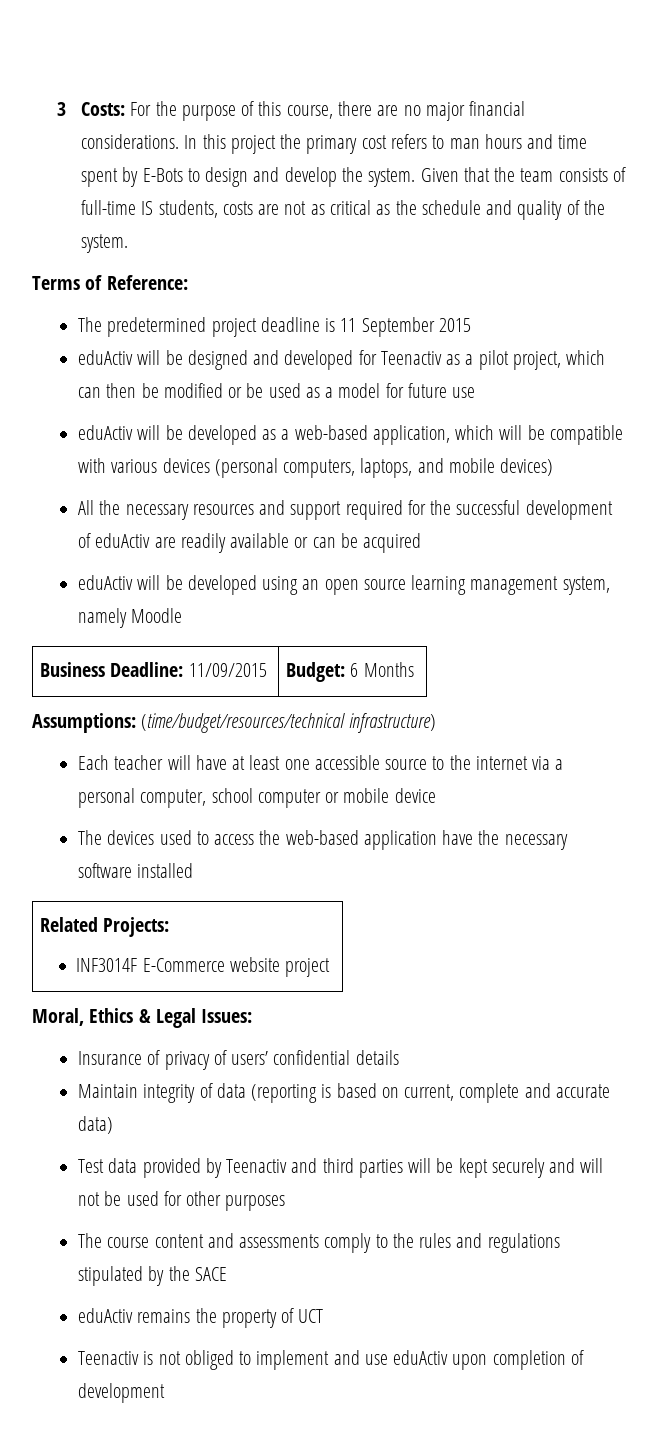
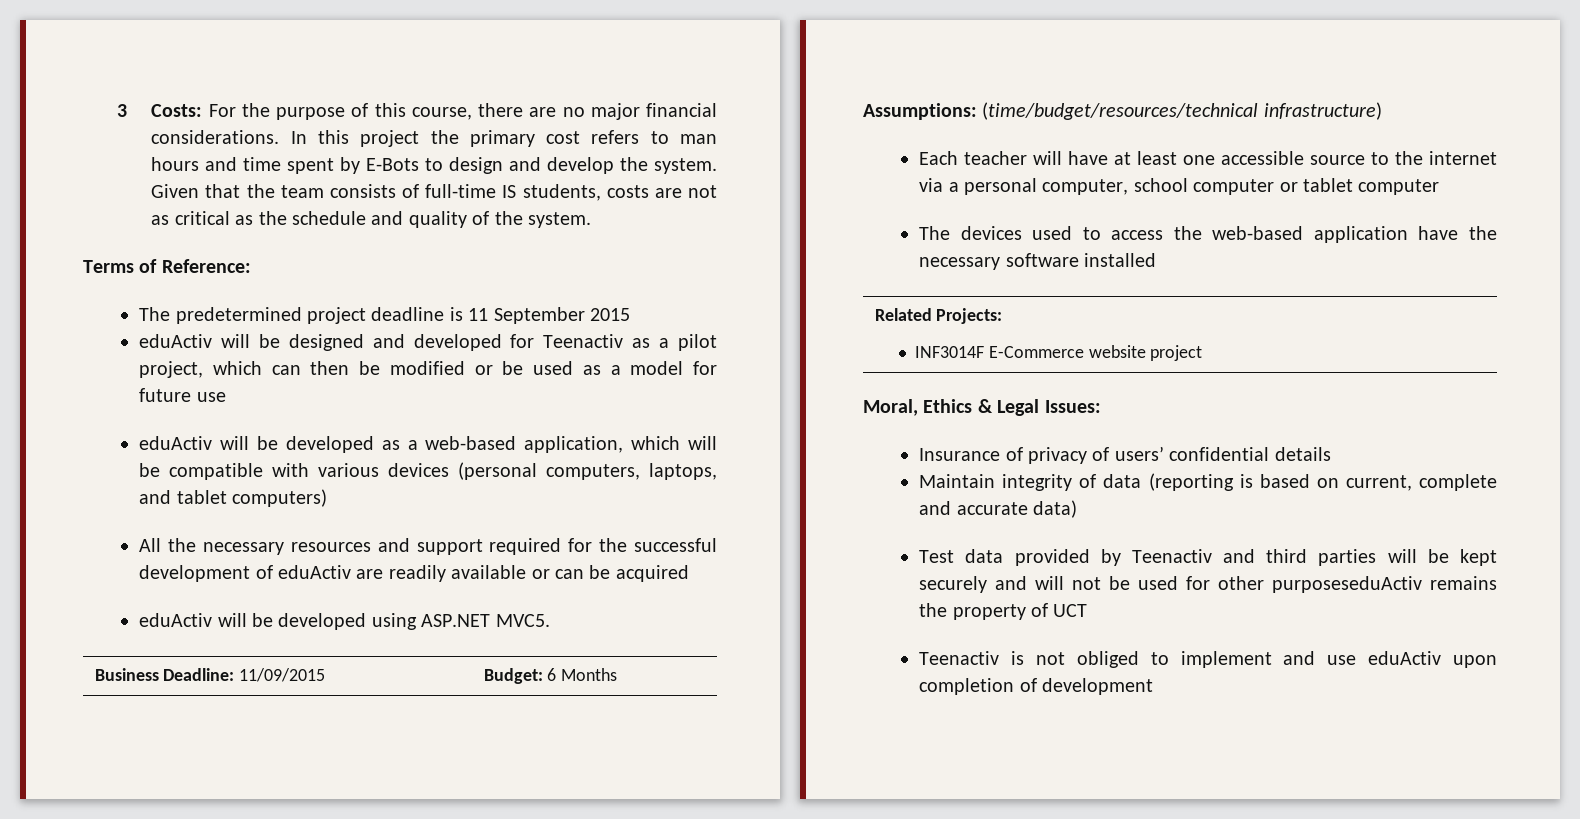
[448,458,554,476] mobile devices) -> [176,489,327,507] tablet computers)
[302,575,610,595] [78,608,183,628] an open source learning management system, namely Moodle -> [421,614,550,627] ASP.NET MVC5.
[343,788,436,803] mobile device -> [1302,178,1440,195] tablet computer
[225,1195,286,1211] [78,1233,560,1253] [78,1266,227,1286] [78,1308,134,1323] purposes // The course content and assessments comply to the rules and regulations stipulated by the SACE // eduActiv -> [1272,576,1423,593] purposeseduActiv

